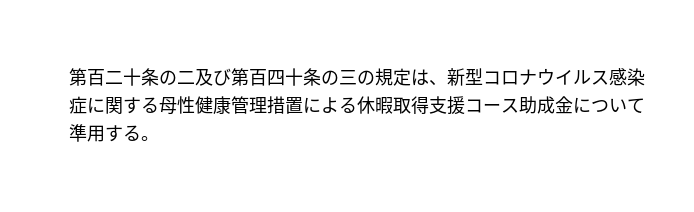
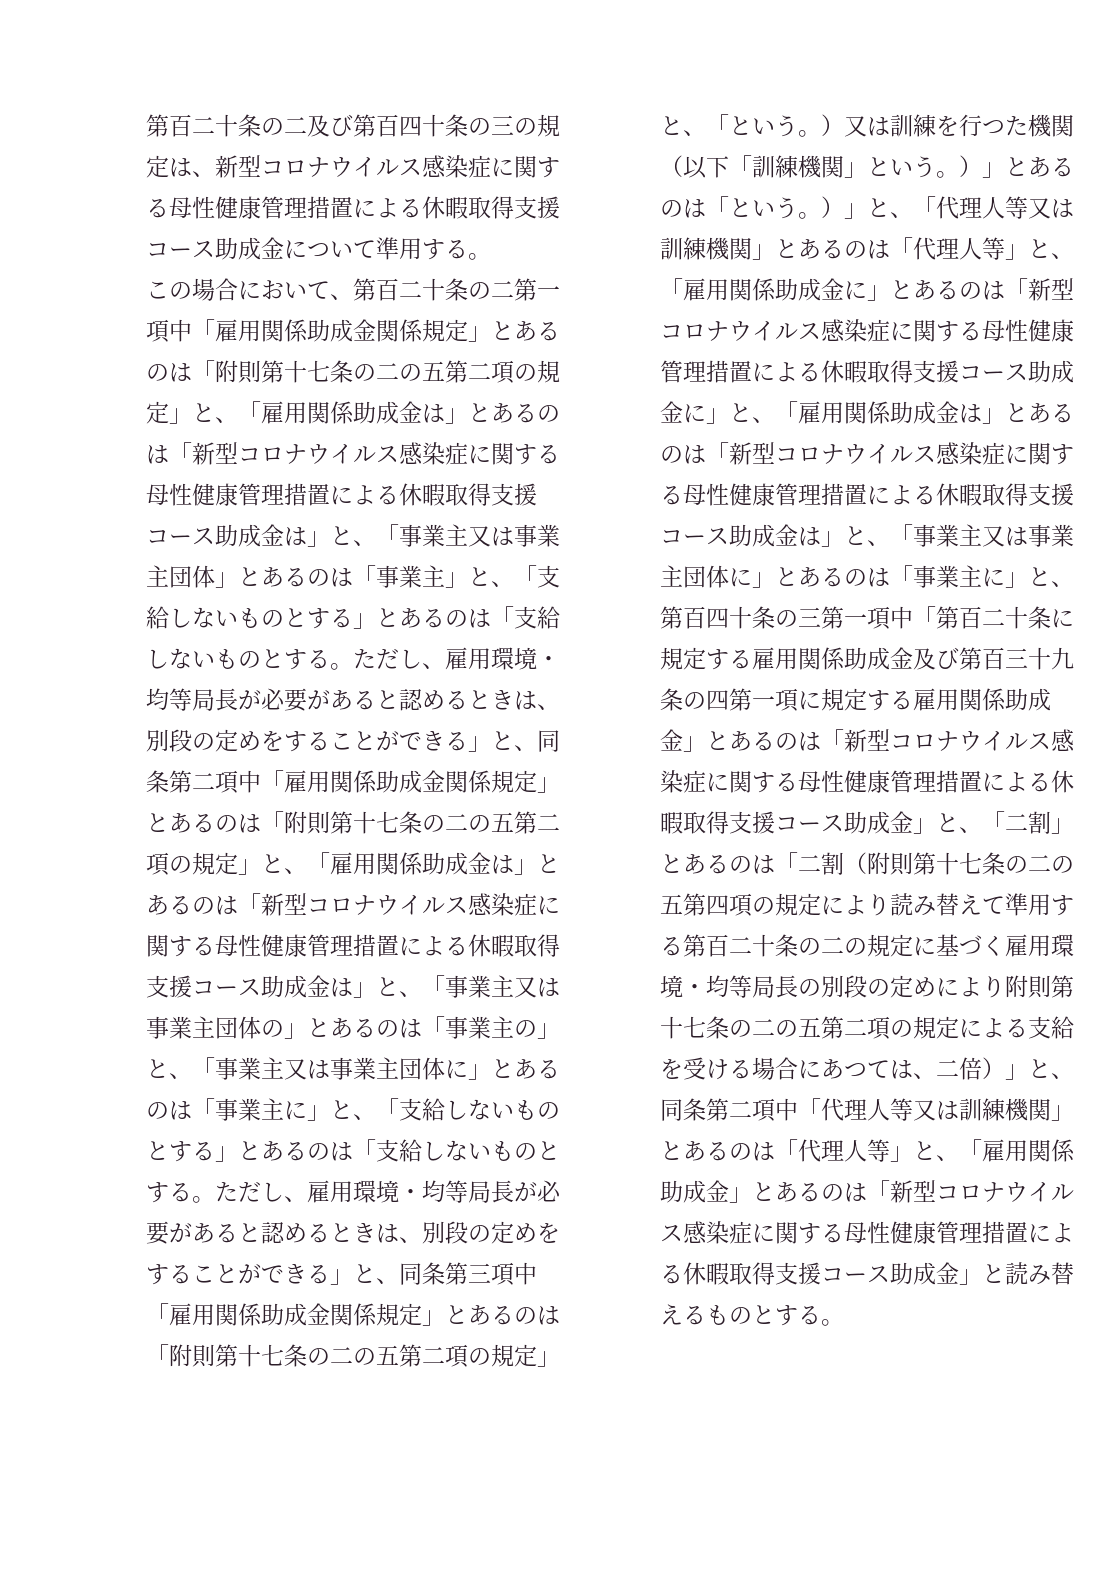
(159, 138) none -> [145,278,560,301] [145,319,560,343] [145,360,560,384] [145,401,560,424] [145,442,560,465] [145,483,537,506] [145,524,560,547] [145,565,560,588] [145,606,560,629] [145,647,560,670] [145,688,560,712] [145,729,560,752] [145,770,560,794] [145,811,560,834] [145,852,560,876] [145,893,560,916] [145,934,560,957] [145,975,560,998] [145,1016,560,1039] [145,1057,560,1080] [145,1098,560,1121] [145,1139,560,1162] [145,1180,561,1203] [145,1221,560,1245] [145,1262,537,1286] [145,1303,560,1326] [145,1344,560,1368] [659,114,1074,137] [659,155,1074,179] [659,196,1074,219] [659,237,1074,260] [659,278,1074,301] [659,319,1074,342] [659,360,1074,383] [659,401,1074,424] [659,442,1074,465] [659,483,1074,506] [659,524,1074,547] [659,565,1074,588] [659,606,1074,630] [659,647,1074,670] [659,688,1051,712] [659,729,1075,752] [659,770,1074,793] [659,811,1074,834] [659,852,1074,875] [659,893,1074,917] [659,934,1074,957] [659,975,1074,998] [659,1016,1074,1040] [659,1057,1074,1080] [659,1098,1074,1122] [659,1139,1075,1162] [659,1180,1074,1203] [659,1221,1074,1244] [659,1262,1074,1285] [659,1304,844,1326] // この場合において、第百二十条の二第一項中「雇用関係助成金関係規定」とあるのは「附則第十七条の二の五第二項の規定」と、「雇用関係助成金は」とあるのは「新型コロナウイルス感染症に関する母性健康管理措置による休暇取得支援コース助成金は」と、「事業主又は事業主団体」とあるのは「事業主」と、「支給しないものとする」とあるのは「支給しないものとする。ただし、雇用環境・均等局長が必要があると認めるときは、別段の定めをすることができる」と、同条第二項中「雇用関係助成金関係規定」とあるのは「附則第十七条の二の五第二項の規定」と、「雇用関係助成金は」とあるのは「新型コロナウイルス感染症に関する母性健康管理措置による休暇取得支援コース助成金は」と、「事業主又は事業主団体の」とあるのは「事業主の」と、「事業主又は事業主団体に」とあるのは「事業主に」と、「支給しないものとする」とあるのは「支給しないものとする。ただし、雇用環境・均等局長が必要があると認めるときは、別段の定めをすることができる」と、同条第三項中「雇用関係助成金関係規定」とあるのは「附則第十七条の二の五第二項の規定」と、「という。）又は訓練を行つた機関（以下「訓練機関」という。）」とあるのは「という。）」と、「代理人等又は訓練機関」とあるのは「代理人等」と、「雇用関係助成金に」とあるのは「新型コロナウイルス感染症に関する母性健康管理措置による休暇取得支援コース助成金に」と、「雇用関係助成金は」とあるのは「新型コロナウイルス感染症に関する母性健康管理措置による休暇取得支援コース助成金は」と、「事業主又は事業主団体に」とあるのは「事業主に」と、第百四十条の三第一項中「第百二十条に規定する雇用関係助成金及び第百三十九条の四第一項に規定する雇用関係助成金」とあるのは「新型コロナウイルス感染症に関する母性健康管理措置による休暇取得支援コース助成金」と、「二割」とあるのは「二割（附則第十七条の二の五第四項の規定により読み替えて準用する第百二十条の二の規定に基づく雇用環境・均等局長の別段の定めにより附則第十七条の二の五第二項の規定による支給を受ける場合にあつては、二倍）」と、同条第二項中「代理人等又は訓練機関」とあるのは「代理人等」と、「雇用関係助成金」とあるのは「新型コロナウイルス感染症に関する母性健康管理措置による休暇取得支援コース助成金」と読み替えるものとする。

